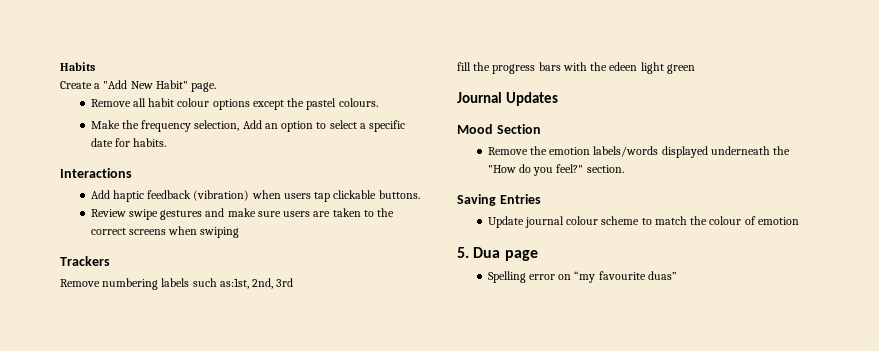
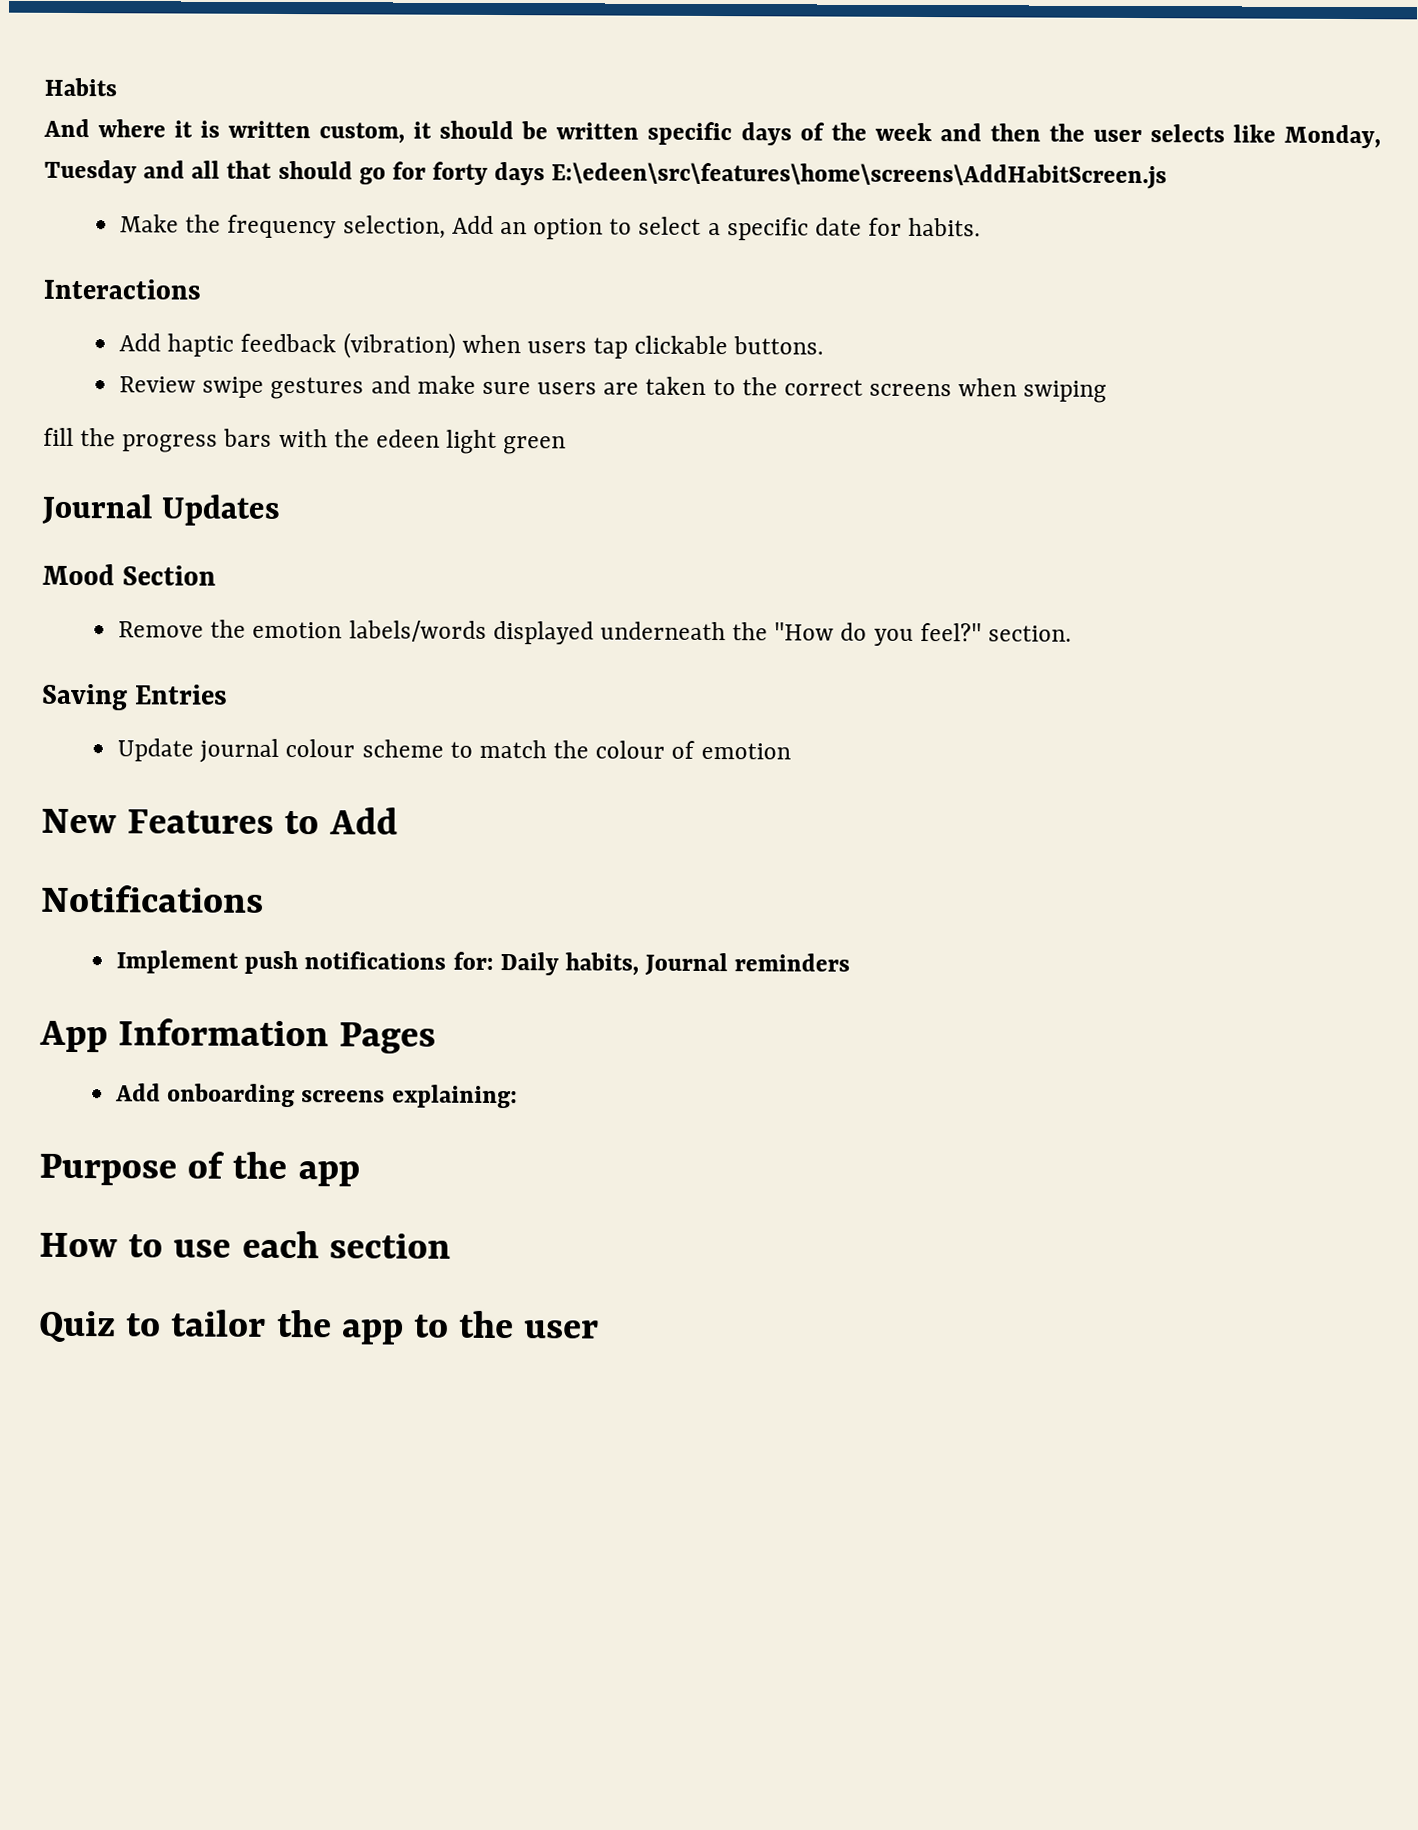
[60,80,217,92] [90,98,378,110] Create a "Add New Habit" page. // Remove all habit colour options except the pastel colours. -> [43,118,1381,149] [44,159,1168,190] And where it is written custom, it should be written specific days of the week and then the user selects like Monday, Tuesday and all that should go for forty days E:\edeen\src\features\home\screens\AddHabitScreen.js
[60,256,110,266] [60,278,294,290] // Trackers // Remove numbering labels such as:1st, 2nd, 3rd -> (1108, 391) none
[457,247,538,261] [487,271,677,283] 5. Dua page // Spelling error on “my favourite duas” -> [41,807,398,835] [41,884,264,913] [116,950,851,977] [39,1018,437,1054] [115,1083,518,1109] [39,1151,360,1187] [39,1230,451,1259] [38,1309,600,1345] New Features to Add // Notifications // Implement push notifications for: Daily habits, Journal reminders // App Information Pages // Add onboarding screens explaining: // Purpose of the app // How to use each section // Quiz to tailor the app to the user

